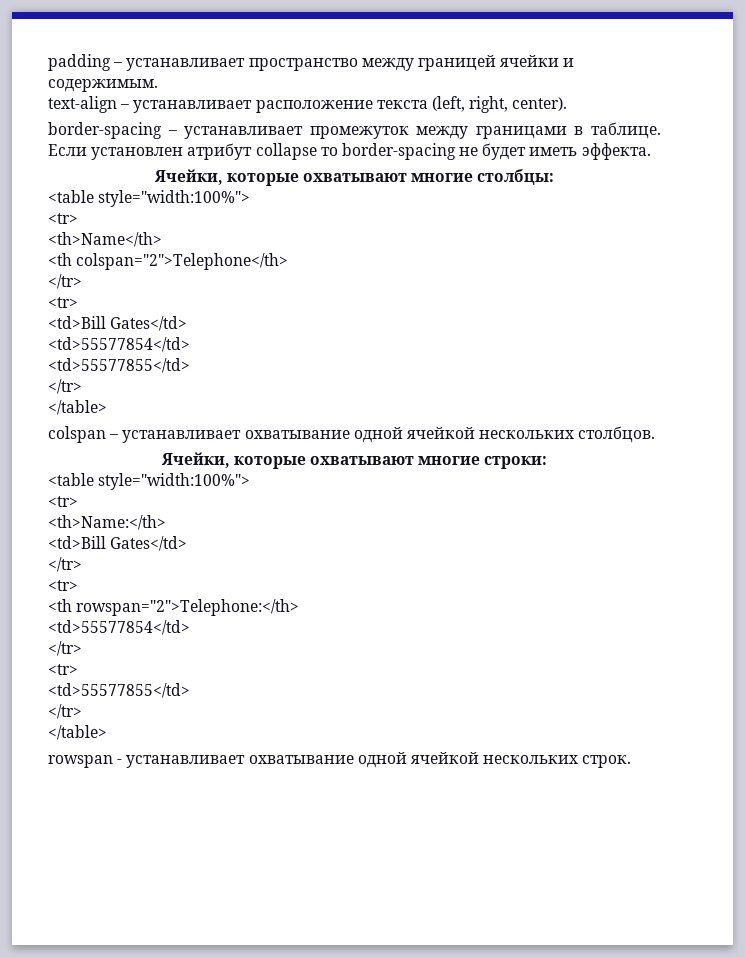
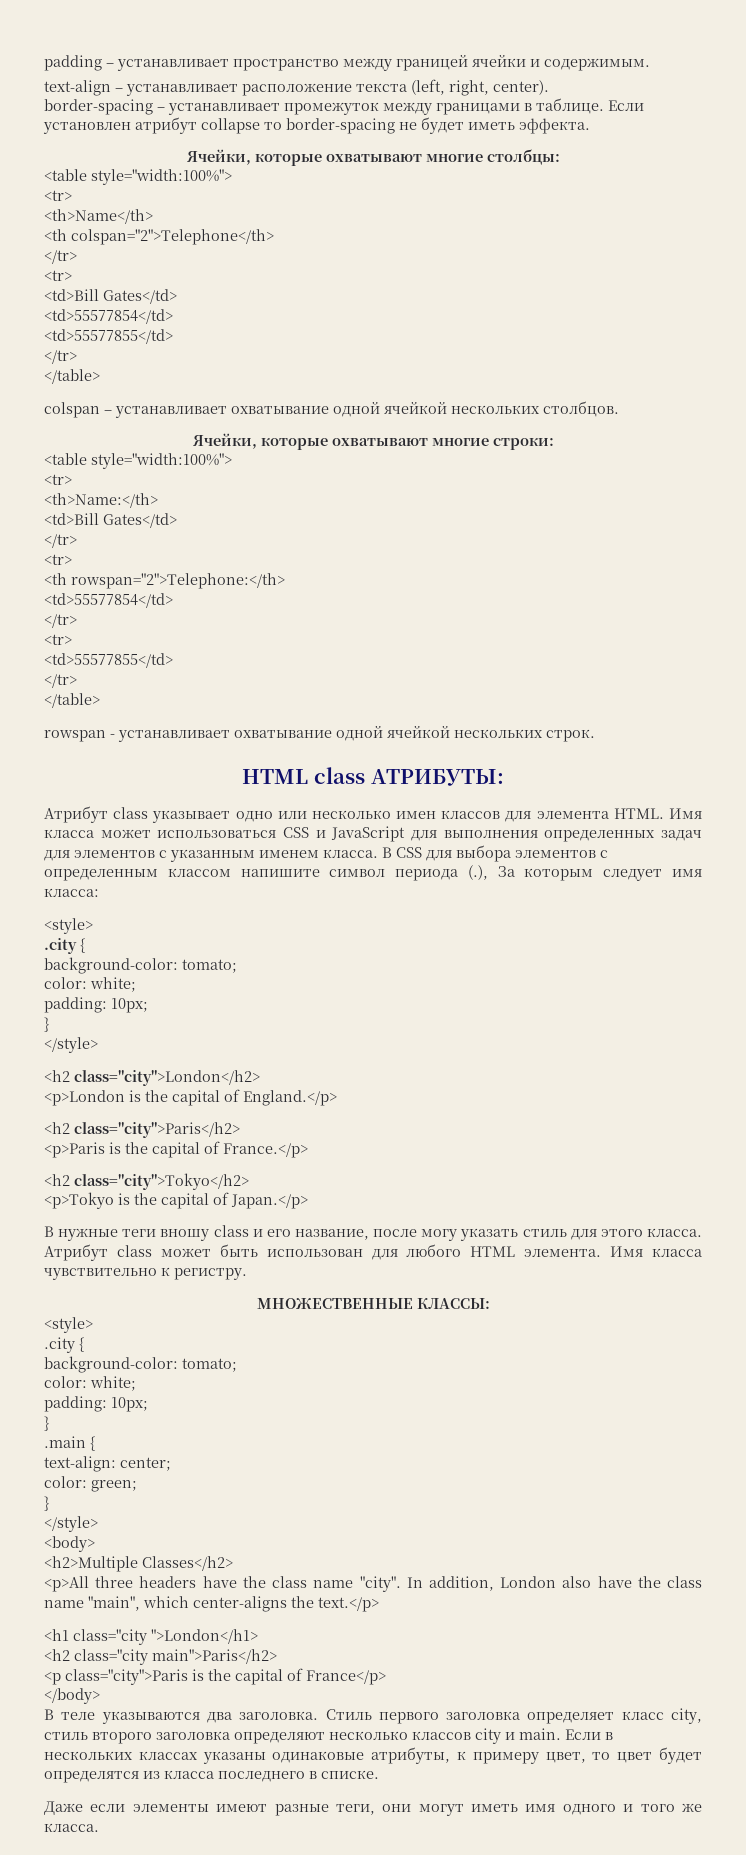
(632, 761) none -> [242,767,504,786] [44,806,702,823] [44,826,703,842] [44,845,608,862] [44,865,702,881] [44,888,99,897] [44,918,93,934] [44,938,85,954] [44,957,237,974] [44,977,136,992] [44,997,148,1013] [44,1017,49,1032] [44,1037,98,1053] [44,1070,260,1086] [44,1089,337,1106] [44,1122,240,1138] [44,1141,308,1158] [44,1173,249,1190] [44,1192,308,1209] [44,1225,702,1241] [44,1244,702,1261] [44,1267,247,1280] [256,1298,490,1309] [44,1317,93,1333] [44,1337,84,1353] [44,1356,237,1373] [44,1376,136,1391] [44,1396,148,1412] [44,1416,49,1431] [44,1436,95,1451] [44,1456,171,1472] [44,1476,137,1492] [44,1496,49,1511] [44,1516,98,1532] [44,1536,95,1552] [44,1556,233,1572] [44,1576,702,1592] [44,1596,379,1612] [44,1629,258,1645] [44,1649,277,1665] [44,1668,386,1685] [44,1688,100,1704] [44,1708,702,1724] [44,1728,613,1744] [44,1747,702,1764] [44,1770,379,1783] [44,1801,702,1816] [44,1823,99,1832] // HTML class АТРИБУТЫ: // Атрибут class указывает одно или несколько имен классов для элемента HTML. Имя класса может использоваться CSS и JavaScript для выполнения определенных задач для элементов с указанным именем класса. В CSS для выбора элементов с определенным классом напишите символ периода (.), За которым следует имя класса: // <style> // .city { // background-color: tomato; // color: white; // padding: 10px; // } // </style> // <h2 class="city">London</h2> // <p>London is the capital of England.</p> // <h2 class="city">Paris</h2> // <p>Paris is the capital of France.</p> // <h2 class="city">Tokyo</h2> // <p>Tokyo is the capital of Japan.</p> // В нужные теги вношу class и его название, после могу указать стиль для этого класса. Атрибут class может быть использован для любого HTML элемента. Имя класса чувствительно к регистру. // МНОЖЕСТВЕННЫЕ КЛАССЫ: // <style> // .city { // background-color: tomato; // color: white; // padding: 10px; // } // .main { // text-align: center; // color: green; // } // </style> // <body> // <h2>Multiple Classes</h2> // <p>All three headers have the class name "city". In addition, London also have the class name "main", which center-aligns the text.</p> // <h1 class="city ">London</h1> // <h2 class="city main">Paris</h2> // <p class="city">Paris is the capital of France</p> // </body> // В теле указываются два заголовка. Стиль первого заголовка определяет класс city, стиль второго заголовка определяют несколько классов city и main. Если в нескольких классах указаны одинаковые атрибуты, к примеру цвет, то цвет будет определятся из класса последнего в списке. // Даже если элементы имеют разные теги, они могут иметь имя одного и того же класса.

